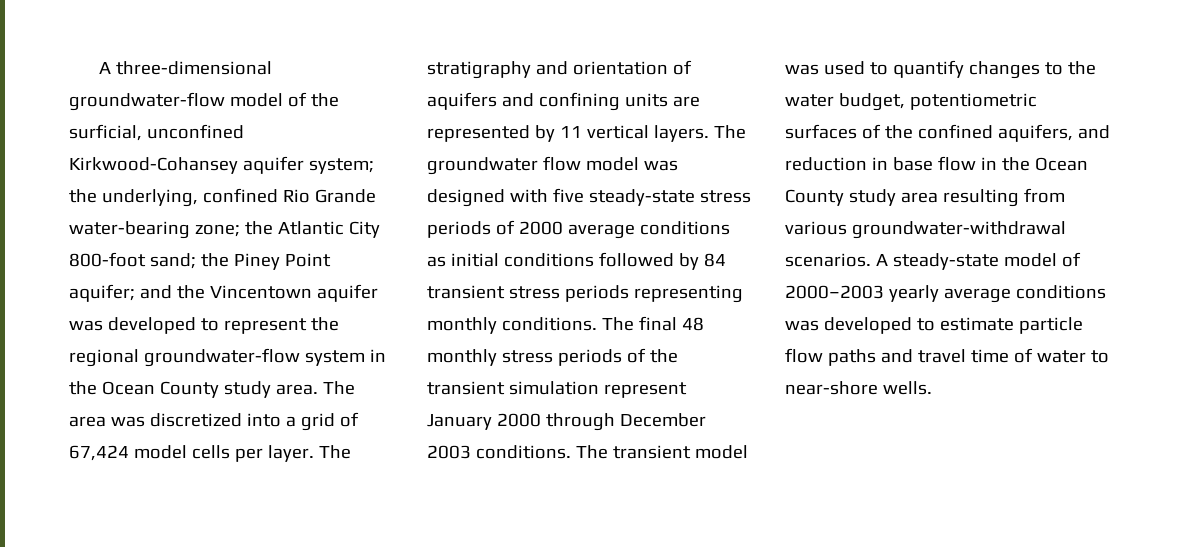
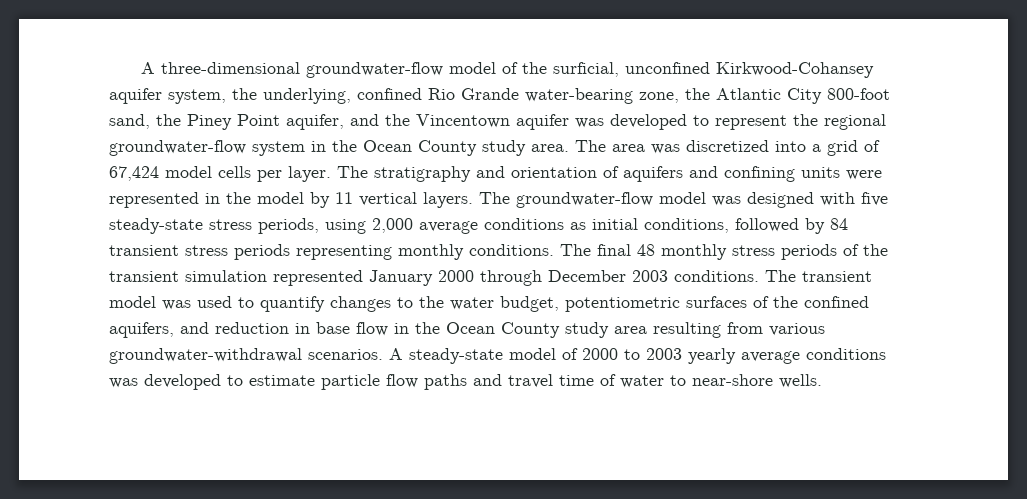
[308,158,374,174] system; -> [168,89,226,104] system,
[194,224,240,237] zone; -> [639,92,679,103] zone,
[149,253,196,269] sand; -> [109,114,150,129] sand,
[69,284,135,302] aquifer; -> [286,114,344,130] aquifer,
[672,96,700,107] [427,125,530,142] are represented -> [846,170,882,180] [109,192,304,208] were represented in the model
[427,156,581,175] groundwater flow -> [516,192,653,208] groundwater-flow
[427,220,563,238] periods of 2000 -> [258,218,413,234] periods, using 2,000
[503,253,594,267] conditions -> [644,218,729,233] conditions,
[603,382,687,398] represent -> [273,270,363,286] represented
[785,285,884,299] 2000–2003 -> [582,348,682,360] 2000 to 2003

